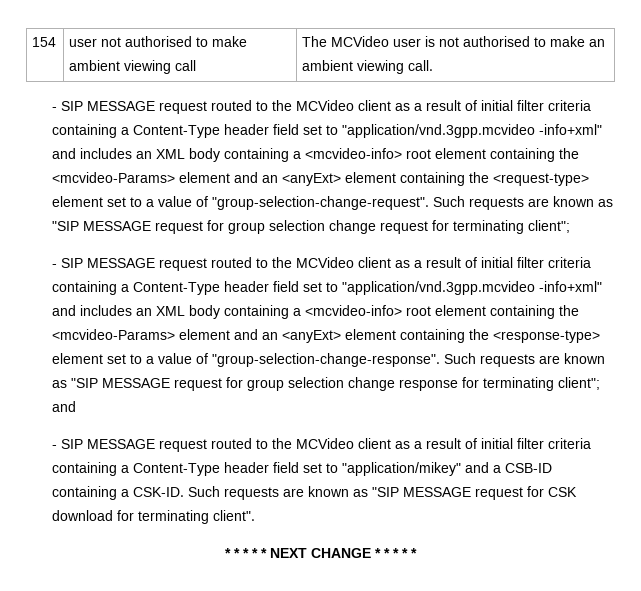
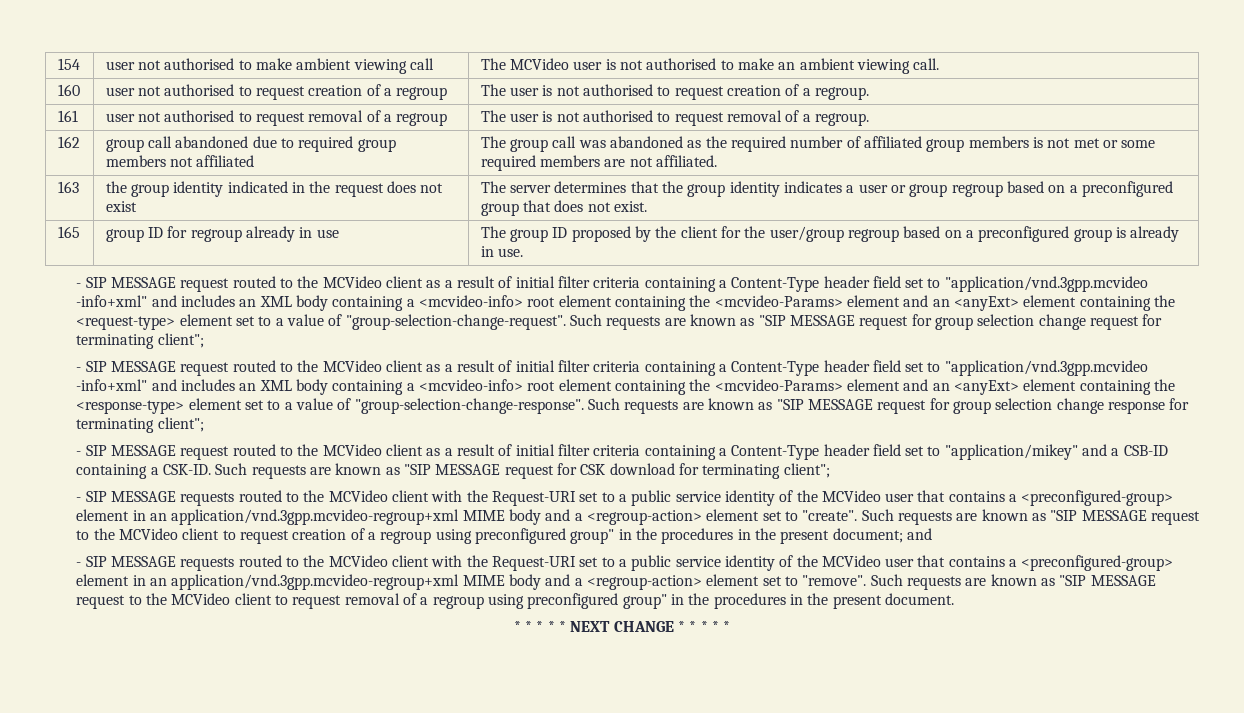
(434, 65) none -> [57,84,80,96] [105,84,448,100] [480,84,869,100] [57,110,78,122] [105,110,448,126] [480,110,869,126] [57,136,80,148] [105,136,396,152] [105,155,255,167] [480,136,1156,152] [480,155,718,171] [57,181,79,193] [105,181,444,197] [105,201,137,212] [480,181,1173,197] [480,200,648,216] [57,226,80,238] [105,226,339,242] [480,226,1180,242] [480,246,524,257] // 160 | user not authorised to request creation of a regroup | The user is not authorised to request creation of a regroup. // 161 | user not authorised to request removal of a regroup | The user is not authorised to request removal of a regroup. // 162 | group call abandoned due to required group members not affiliated | The group call was abandoned as the required number of affiliated group members is not met or some required members are not affiliated. // 163 | the group identity indicated in the request does not exist | The server determines that the group identity indicates a user or group regroup based on a preconfigured group that does not exist. // 165 | group ID for regroup already in use | The group ID proposed by the client for the user/group regroup based on a preconfigured group is already in use.
[51,401,76,412] and -> (204, 424) none
[212,510,255,521] client". -> [783,463,830,478] [76,490,1174,506] [76,509,1200,525] [76,528,932,544] [76,555,1174,571] [76,574,1156,590] [76,593,954,609] client"; // - SIP MESSAGE requests routed to the MCVideo client with the Request-URI set to a public service identity of the MCVideo user that contains a <preconfigured-group> element in an application/vnd.3gpp.mcvideo-regroup+xml MIME body and a <regroup-action> element set to "create". Such requests are known as "SIP MESSAGE request to the MCVideo client to request creation of a regroup using preconfigured group" in the procedures in the present document; and // - SIP MESSAGE requests routed to the MCVideo client with the Request-URI set to a public service identity of the MCVideo user that contains a <preconfigured-group> element in an application/vnd.3gpp.mcvideo-regroup+xml MIME body and a <regroup-action> element set to "remove". Such requests are known as "SIP MESSAGE request to the MCVideo client to request removal of a regroup using preconfigured group" in the procedures in the present document.

